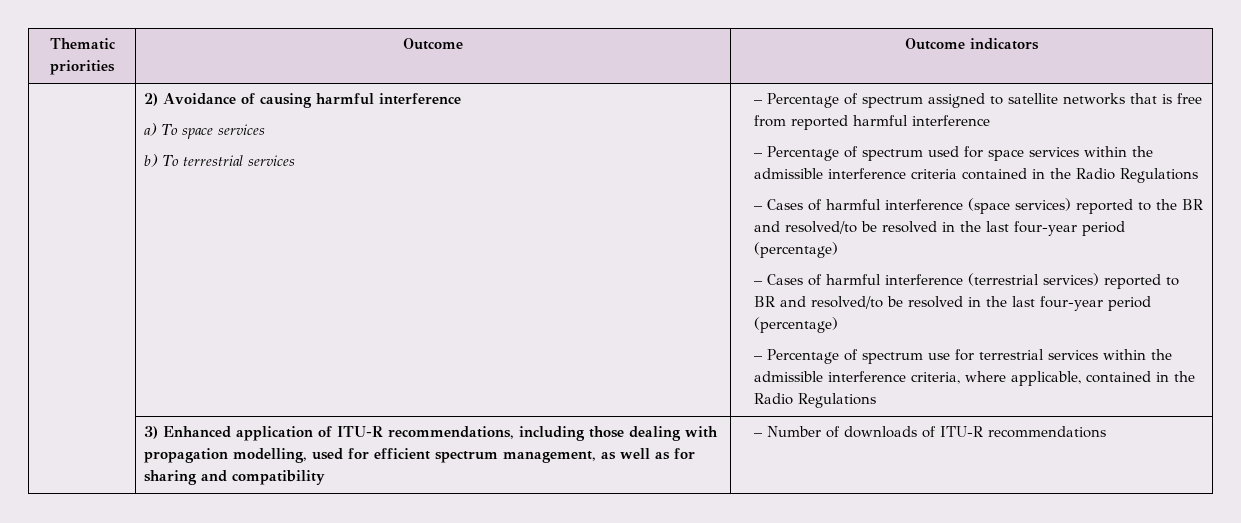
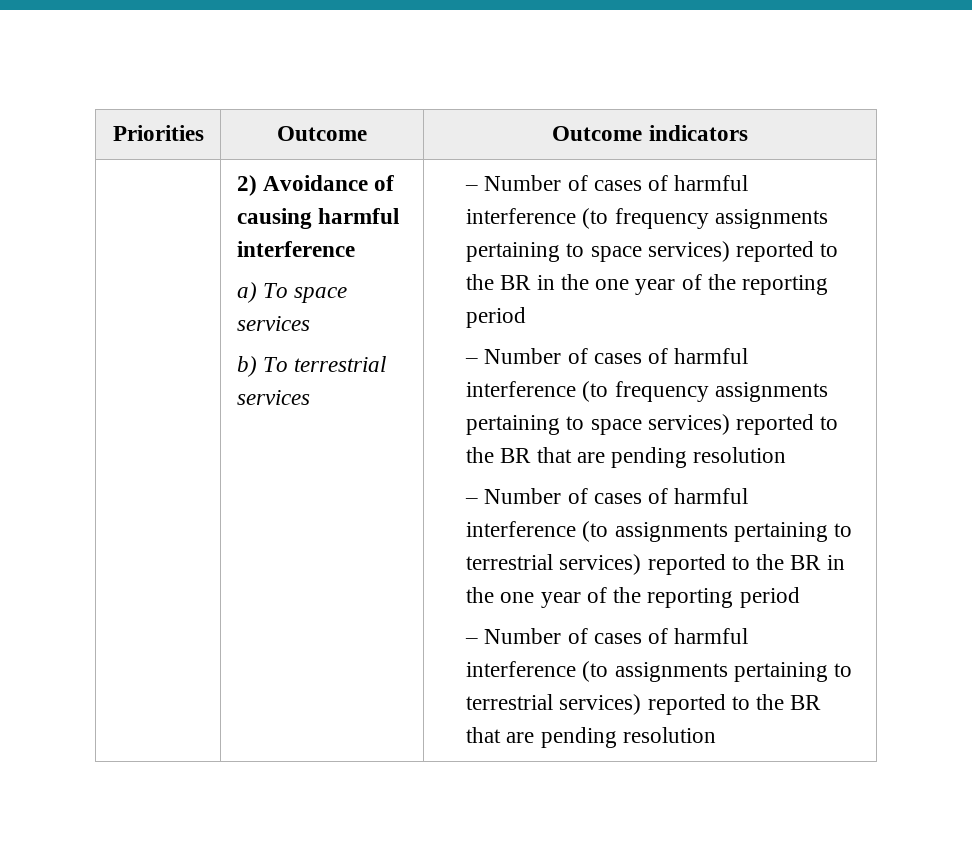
[49,38,116,50] [50,60,115,75] Thematic priorities -> [112,125,204,141] Priorities
[767,93,1203,108] [754,115,991,130] [754,146,1154,161] [754,168,1199,183] [754,198,1204,214] [754,221,1126,236] [754,242,839,258] [754,273,1180,289] [754,296,1152,311] [754,317,839,333] [754,349,1173,364] [754,371,1196,386] [754,393,877,408] [143,426,718,441] [143,448,695,463] [143,470,325,485] [754,426,1107,438] Percentage of spectrum assigned to satellite networks that is free from reported harmful interference // – Percentage of spectrum used for space services within the admissible interference criteria contained in the Radio Regulations // – Cases of harmful interference (space services) reported to the BR and resolved/to be resolved in the last four-year period (percentage) // – Cases of harmful interference (terrestrial services) reported to BR and resolved/to be resolved in the last four-year period (percentage) // – Percentage of spectrum use for terrestrial services within the admissible interference criteria, where applicable, contained in the Radio Regulations // | 3) Enhanced application of ITU-R recommendations, including those dealing with propagation modelling, used for efficient spectrum management, as well as for sharing and compatibility | – Number of downloads of ITU-R recommendations -> [484,175,749,191] [466,208,828,229] [466,241,839,262] [466,274,828,295] [466,307,527,328] [465,348,749,364] [466,381,828,402] [466,414,839,435] [466,447,787,468] [465,488,749,504] [466,521,853,542] [466,554,845,575] [466,587,800,608] [465,628,749,644] [466,661,853,682] [466,694,822,715] [466,727,716,748] Number of cases of harmful interference (to frequency assignments pertaining to space services) reported to the BR in the one year of the reporting period // – Number of cases of harmful interference (to frequency assignments pertaining to space services) reported to the BR that are pending resolution // – Number of cases of harmful interference (to assignments pertaining to terrestrial services) reported to the BR in the one year of the reporting period // – Number of cases of harmful interference (to assignments pertaining to terrestrial services) reported to the BR that are pending resolution

